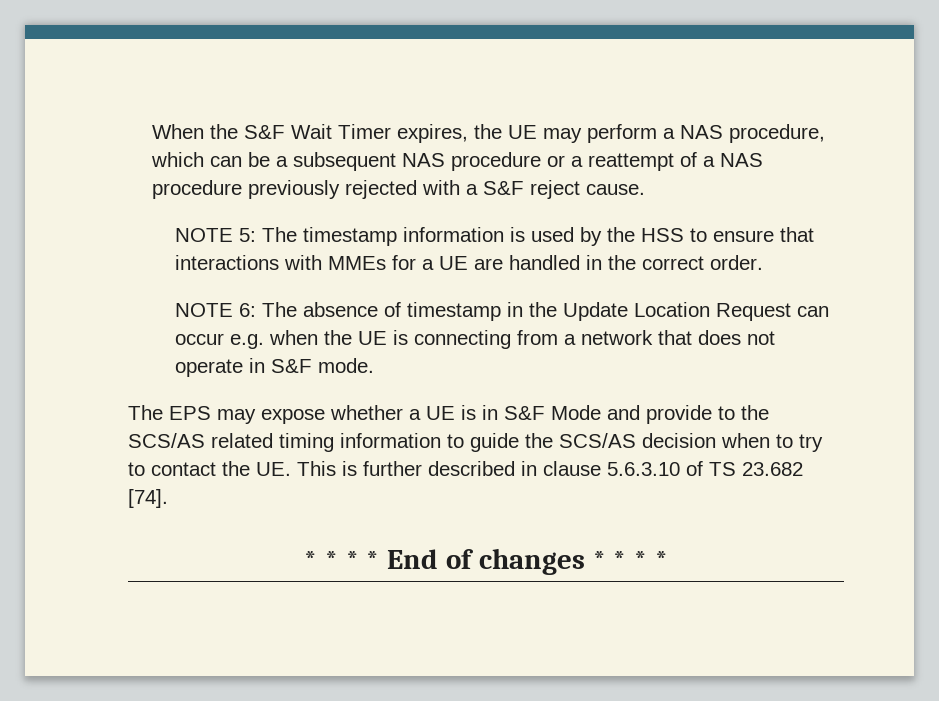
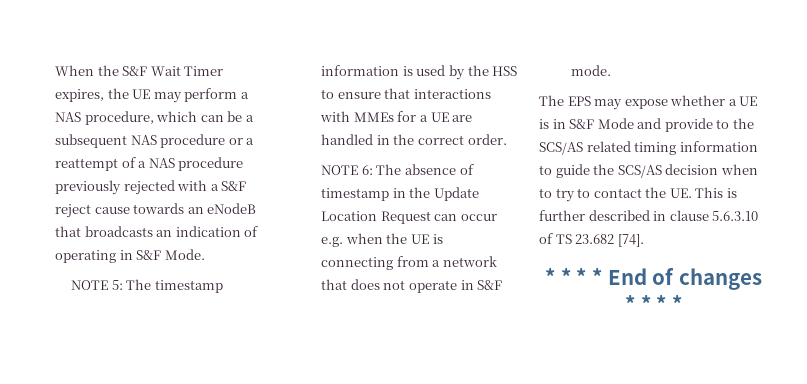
[585,184,645,195] cause. -> [94,203,257,214] [55,226,259,237] [55,249,205,263] cause towards an eNodeB that broadcasts an indication of operating in S&F Mode.

